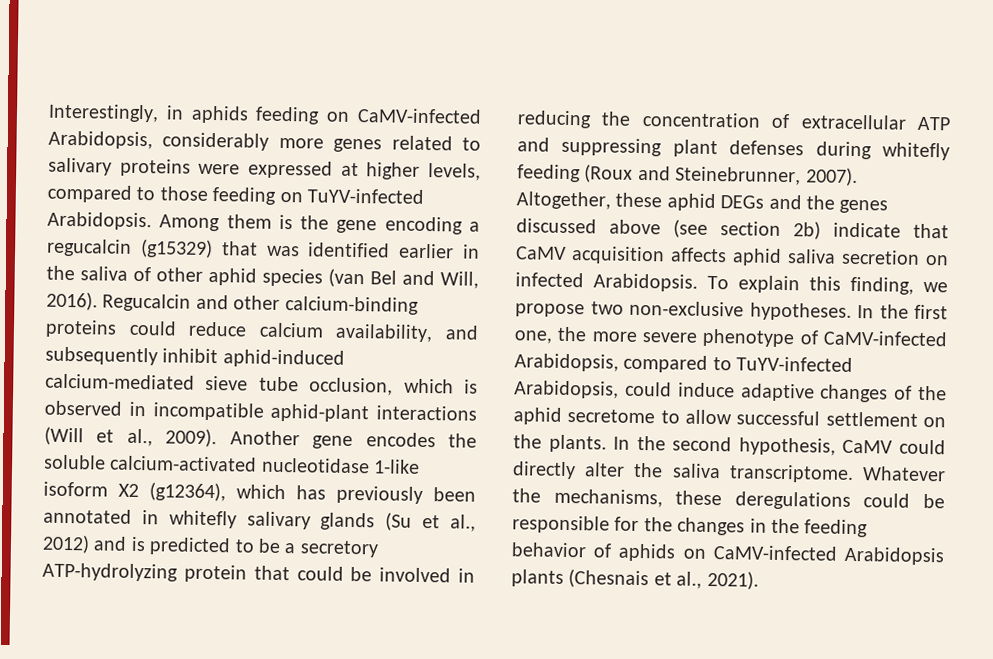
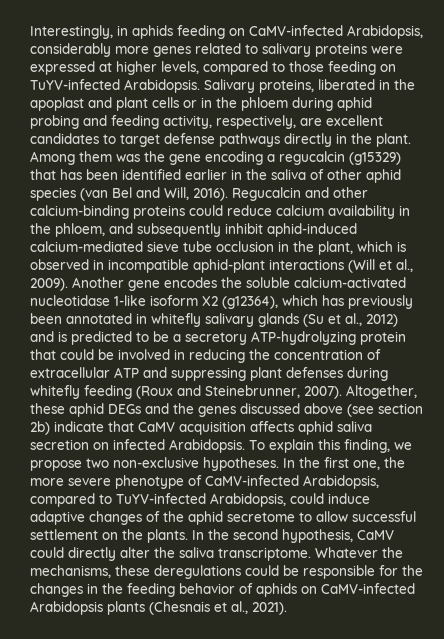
(152, 221) none -> [204,79,415,93] [30,97,372,111] [30,115,383,129] [30,133,411,147] Salivary proteins, liberated in the apoplast and plant cells or in the phloem during aphid probing and feeding activity, respectively, are excellent candidates to target defense pathways directly in the plant.
[278,214,293,230] is -> [116,154,140,162] was
[266,245,300,257] was -> [60,169,118,180] has been
[335,323,434,343] availability, -> [328,205,410,219] [30,223,105,237] availability in the phloem,
[309,377,394,396] occlusion, -> [216,241,353,255] occlusion in the plant,

